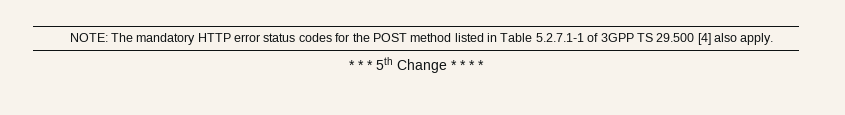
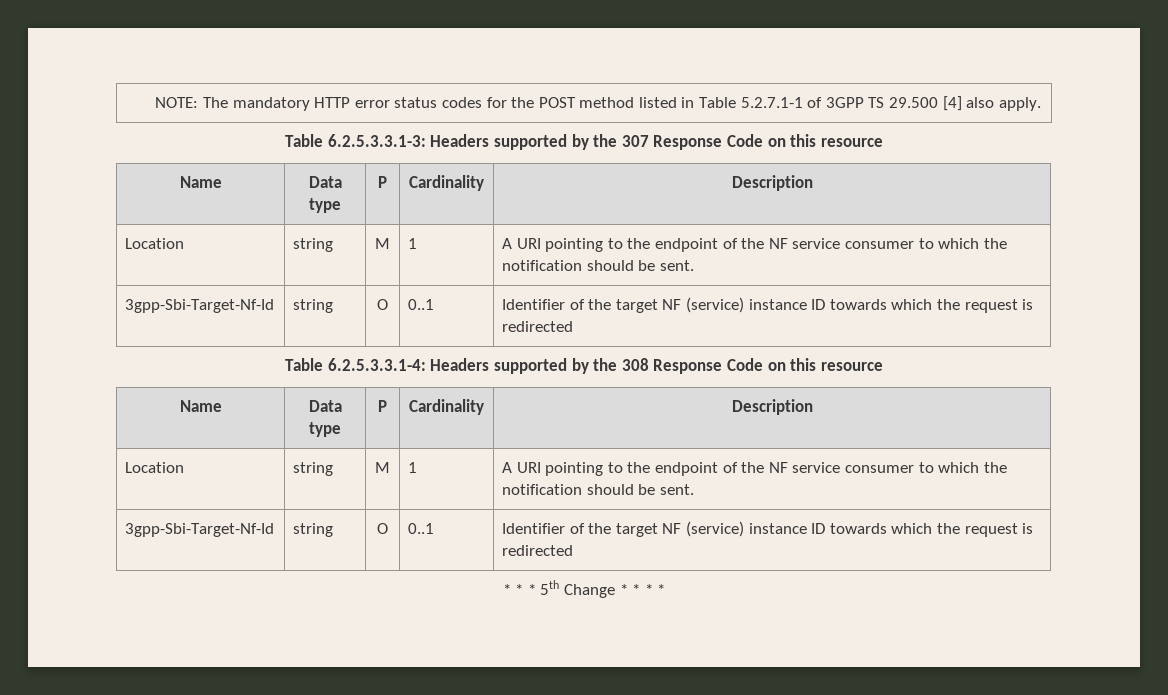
(774, 39) none -> [285,134,883,150] [179,176,222,188] [308,176,342,188] [309,198,341,213] [378,176,387,188] [409,175,484,191] [731,175,813,191] [125,238,185,249] [293,238,334,252] [375,238,390,249] [408,238,418,249] [502,238,1007,252] [502,260,694,271] [125,299,275,313] [293,299,334,313] [377,299,388,310] [408,299,435,310] [502,297,1034,313] [502,321,574,332] [285,358,883,374] [179,400,222,412] [308,400,342,412] [309,422,341,437] [378,400,387,412] [409,399,484,415] [731,399,813,415] [125,462,185,473] [293,462,334,476] [375,462,390,473] [408,462,418,473] [502,462,1007,476] [502,484,694,495] [125,523,275,537] [293,523,334,537] [377,523,388,534] [408,523,435,534] [502,521,1034,537] [502,545,574,556] // Table 6.2.5.3.3.1-3: Headers supported by the 307 Response Code on this resource // Name | Data type | P | Cardinality | Description // Location | string | M | 1 | A URI pointing to the endpoint of the NF service consumer to which the notification should be sent. // 3gpp-Sbi-Target-Nf-Id | string | O | 0..1 | Identifier of the target NF (service) instance ID towards which the request is redirected // Table 6.2.5.3.3.1-4: Headers supported by the 308 Response Code on this resource // Name | Data type | P | Cardinality | Description // Location | string | M | 1 | A URI pointing to the endpoint of the NF service consumer to which the notification should be sent. // 3gpp-Sbi-Target-Nf-Id | string | O | 0..1 | Identifier of the target NF (service) instance ID towards which the request is redirected

